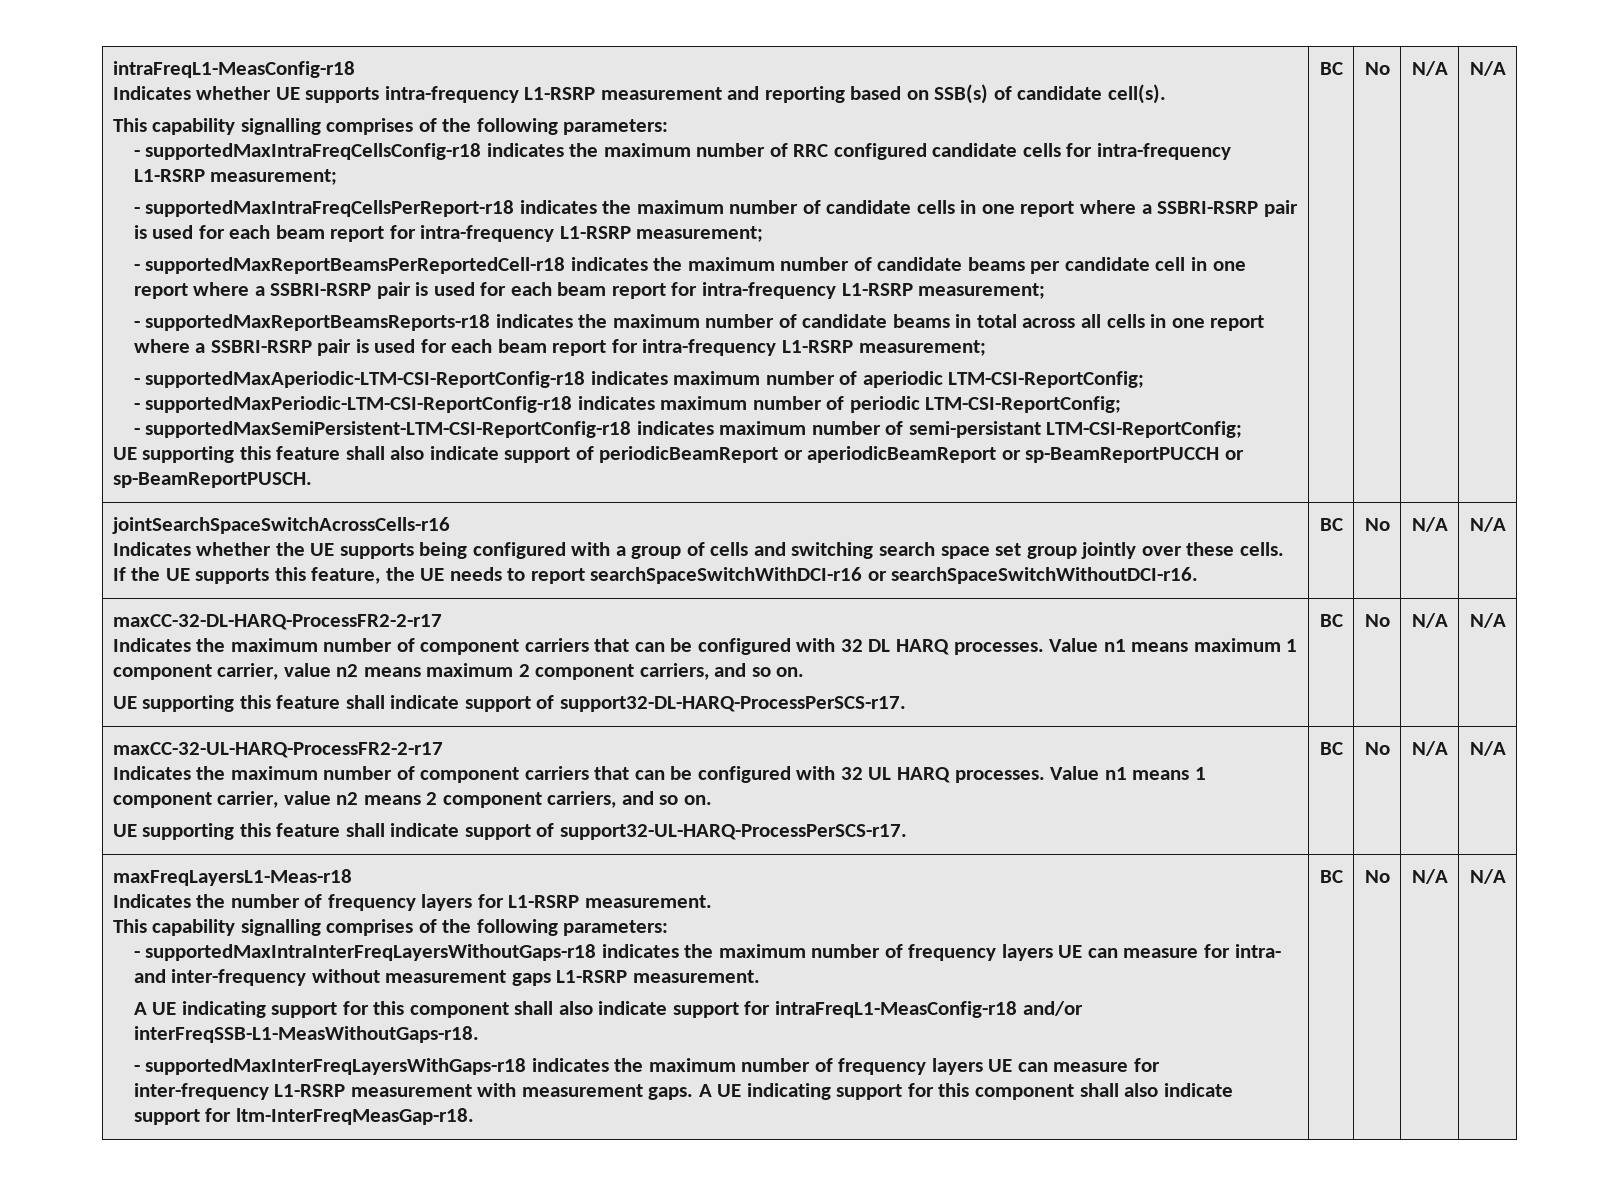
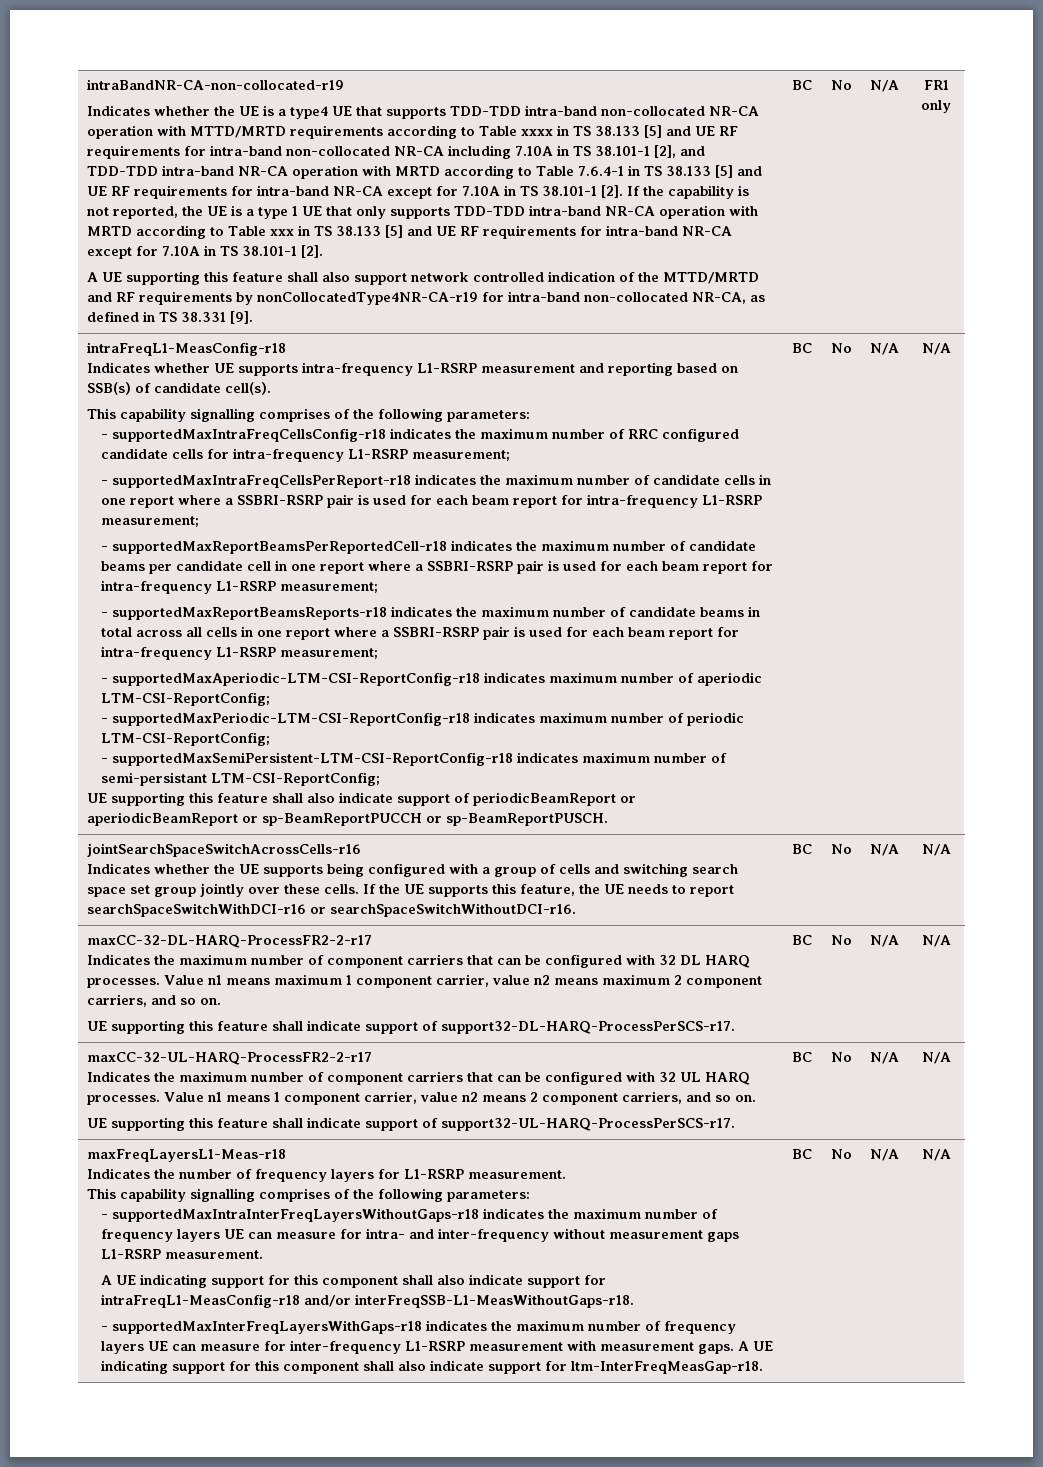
(112, 69) none -> [86,79,344,90] [86,105,759,119] [86,125,738,139] [86,145,705,159] [86,165,762,179] [86,185,749,199] [86,205,758,219] [86,225,732,239] [86,245,323,259] [86,271,759,285] [86,291,765,305] [86,311,253,324] [792,80,812,90] [830,80,852,90] [869,80,899,92] [923,80,949,90] [921,100,951,113] intraBandNR-CA-non-collocated-r19 // Indicates whether the UE is a type4 UE that supports TDD-TDD intra-band non-collocated NR-CA operation with MTTD/MRTD requirements according to Table xxxx in TS 38.133 [5] and UE RF requirements for intra-band non-collocated NR-CA including 7.10A in TS 38.101-1 [2], and TDD-TDD intra-band NR-CA operation with MRTD according to Table 7.6.4-1 in TS 38.133 [5] and UE RF requirements for intra-band NR-CA except for 7.10A in TS 38.101-1 [2]. If the capability is not reported, the UE is a type 1 UE that only supports TDD-TDD intra-band NR-CA operation with MRTD according to Table xxx in TS 38.133 [5] and UE RF requirements for intra-band NR-CA except for 7.10A in TS 38.101-1 [2]. // A UE supporting this feature shall also support network controlled indication of the MTTD/MRTD and RF requirements by nonCollocatedType4NR-CA-r19 for intra-band non-collocated NR-CA, as defined in TS 38.331 [9]. | BC | No | N/A | FR1 only //

